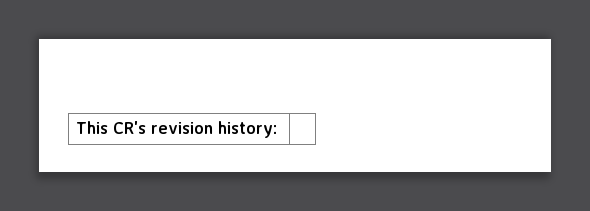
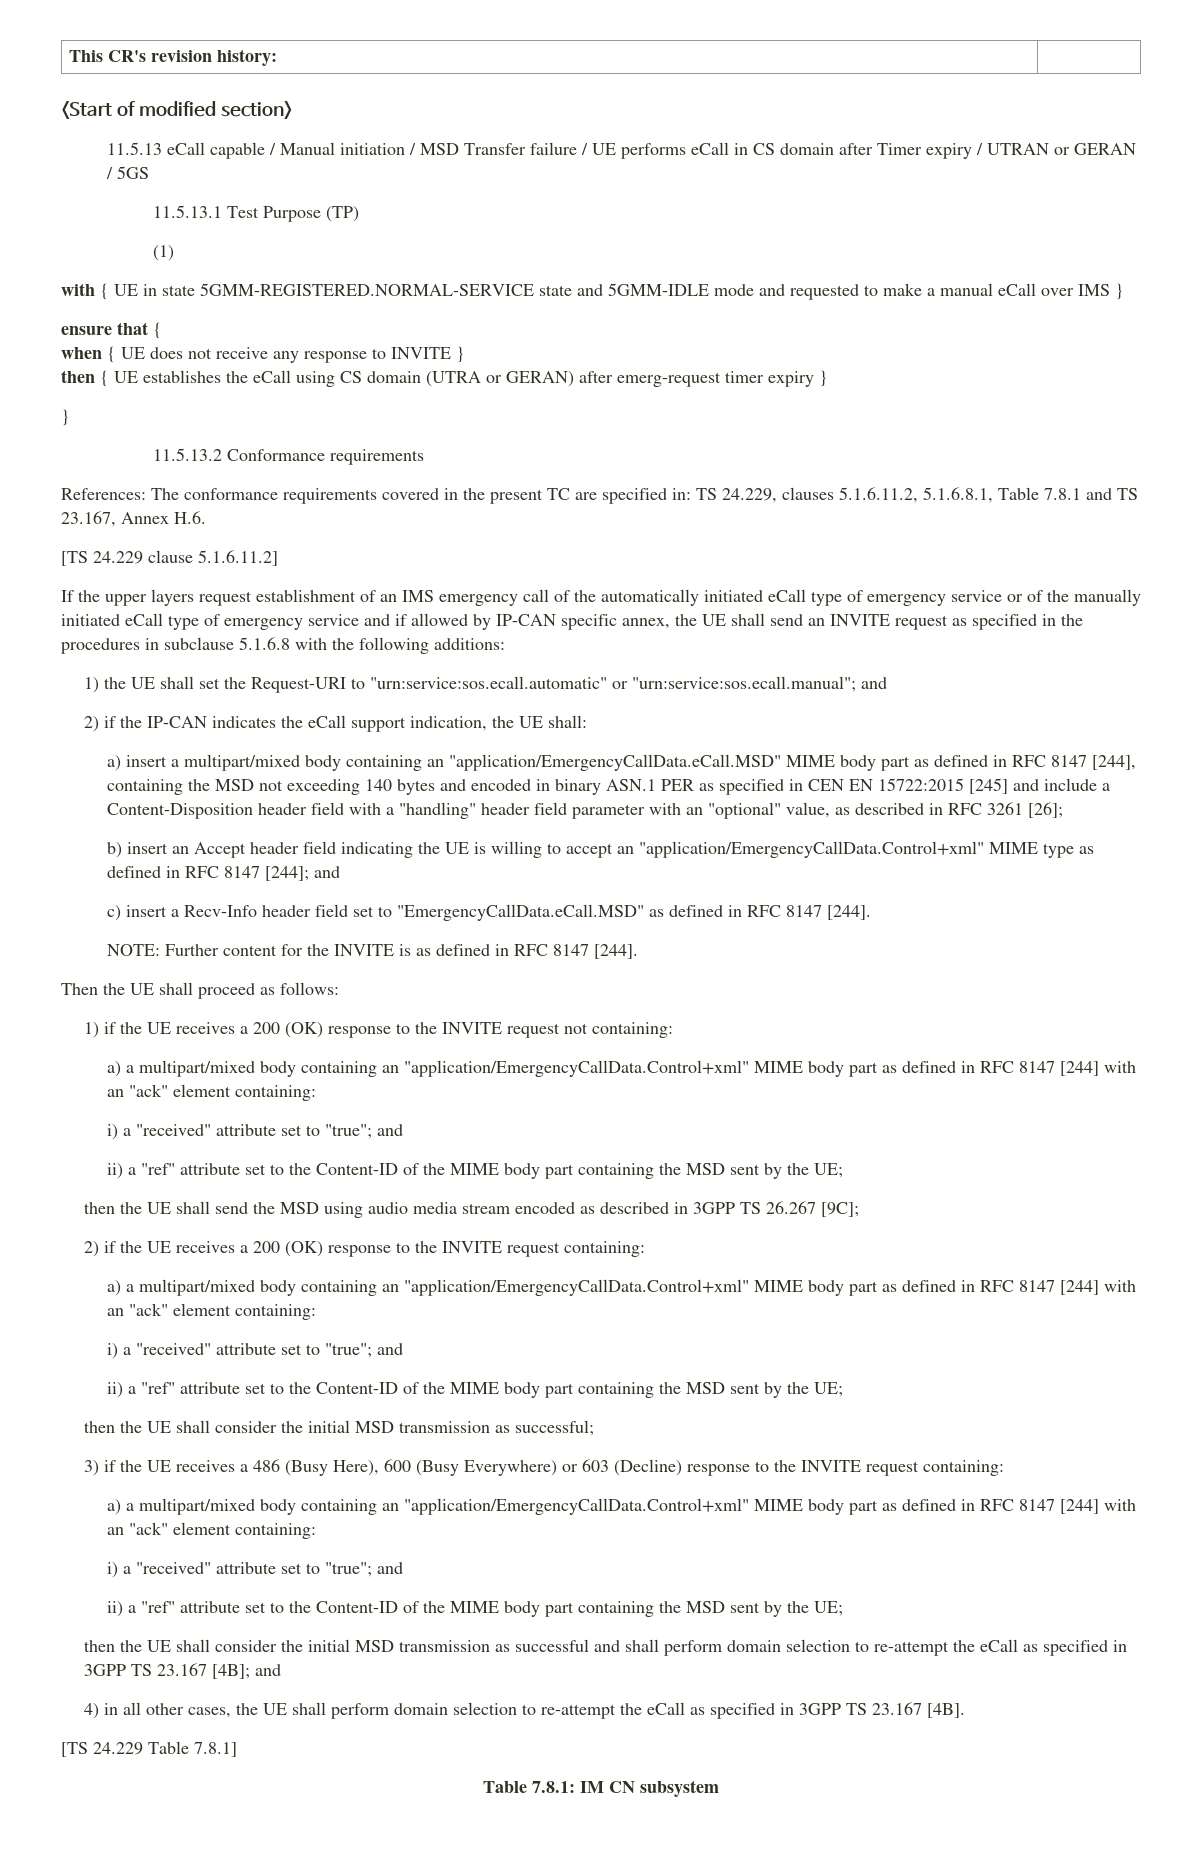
(278, 129) none -> [61,100,293,119] [106,142,1136,159] [105,166,149,179] [152,205,359,222] [152,245,174,261] [61,283,1124,300] [61,322,162,339] [61,346,465,363] [61,370,828,387] [61,409,70,426] [152,448,424,465] [61,487,1138,504] [61,511,206,527] [61,550,278,566] [61,589,1141,606] [61,613,1083,630] [61,637,505,654] [83,676,887,693] [83,715,587,732] [106,754,1136,771] [106,778,1110,795] [106,802,1063,819] [106,841,1094,858] [106,866,340,881] [106,904,871,921] [106,944,638,959] [61,982,339,999] [83,1022,673,1038] [106,1060,1136,1077] [106,1084,316,1101] [106,1124,403,1140] [106,1163,843,1179] [83,1201,859,1218] [83,1241,645,1257] [106,1279,1136,1296] [106,1303,316,1320] [106,1343,403,1359] [106,1382,843,1398] [83,1420,594,1436] [83,1459,1004,1476] [106,1498,1136,1515] [106,1522,316,1539] [106,1562,403,1578] [106,1601,843,1617] [83,1639,1127,1656] [83,1663,281,1679] [83,1702,965,1719] [61,1741,237,1757] [483,1780,719,1797] // <Start of modified section> // 11.5.13 eCall capable / Manual initiation / MSD Transfer failure / UE performs eCall in CS domain after Timer expiry / UTRAN or GERAN / 5GS // 11.5.13.1 Test Purpose (TP) // (1) // with { UE in state 5GMM-REGISTERED.NORMAL-SERVICE state and 5GMM-IDLE mode and requested to make a manual eCall over IMS } // ensure that { // when { UE does not receive any response to INVITE } // then { UE establishes the eCall using CS domain (UTRA or GERAN) after emerg-request timer expiry } // } // 11.5.13.2 Conformance requirements // References: The conformance requirements covered in the present TC are specified in: TS 24.229, clauses 5.1.6.11.2, 5.1.6.8.1, Table 7.8.1 and TS 23.167, Annex H.6. // [TS 24.229 clause 5.1.6.11.2] // If the upper layers request establishment of an IMS emergency call of the automatically initiated eCall type of emergency service or of the manually initiated eCall type of emergency service and if allowed by IP-CAN specific annex, the UE shall send an INVITE request as specified in the procedures in subclause 5.1.6.8 with the following additions: // 1) the UE shall set the Request-URI to "urn:service:sos.ecall.automatic" or "urn:service:sos.ecall.manual"; and // 2) if the IP-CAN indicates the eCall support indication, the UE shall: // a) insert a multipart/mixed body containing an "application/EmergencyCallData.eCall.MSD" MIME body part as defined in RFC 8147 [244], containing the MSD not exceeding 140 bytes and encoded in binary ASN.1 PER as specified in CEN EN 15722:2015 [245] and include a Content-Disposition header field with a "handling" header field parameter with an "optional" value, as described in RFC 3261 [26]; // b) insert an Accept header field indicating the UE is willing to accept an "application/EmergencyCallData.Control+xml" MIME type as defined in RFC 8147 [244]; and // c) insert a Recv-Info header field set to "EmergencyCallData.eCall.MSD" as defined in RFC 8147 [244]. // NOTE: Further content for the INVITE is as defined in RFC 8147 [244]. // Then the UE shall proceed as follows: // 1) if the UE receives a 200 (OK) response to the INVITE request not containing: // a) a multipart/mixed body containing an "application/EmergencyCallData.Control+xml" MIME body part as defined in RFC 8147 [244] with an "ack" element containing: // i) a "received" attribute set to "true"; and // ii) a "ref" attribute set to the Content-ID of the MIME body part containing the MSD sent by the UE; // then the UE shall send the MSD using audio media stream encoded as described in 3GPP TS 26.267 [9C]; // 2) if the UE receives a 200 (OK) response to the INVITE request containing: // a) a multipart/mixed body containing an "application/EmergencyCallData.Control+xml" MIME body part as defined in RFC 8147 [244] with an "ack" element containing: // i) a "received" attribute set to "true"; and // ii) a "ref" attribute set to the Content-ID of the MIME body part containing the MSD sent by the UE; // then the UE shall consider the initial MSD transmission as successful; // 3) if the UE receives a 486 (Busy Here), 600 (Busy Everywhere) or 603 (Decline) response to the INVITE request containing: // a) a multipart/mixed body containing an "application/EmergencyCallData.Control+xml" MIME body part as defined in RFC 8147 [244] with an "ack" element containing: // i) a "received" attribute set to "true"; and // ii) a "ref" attribute set to the Content-ID of the MIME body part containing the MSD sent by the UE; // then the UE shall consider the initial MSD transmission as successful and shall perform domain selection to re-attempt the eCall as specified in 3GPP TS 23.167 [4B]; and // 4) in all other cases, the UE shall perform domain selection to re-attempt the eCall as specified in 3GPP TS 23.167 [4B]. // [TS 24.229 Table 7.8.1] // Table 7.8.1: IM CN subsystem

